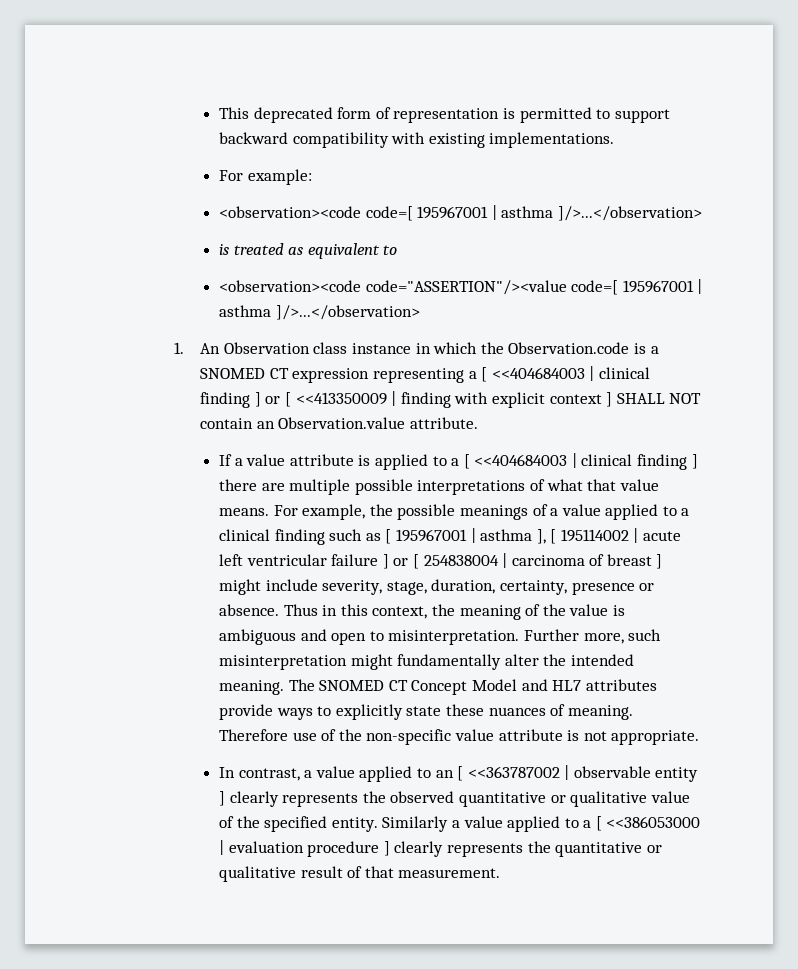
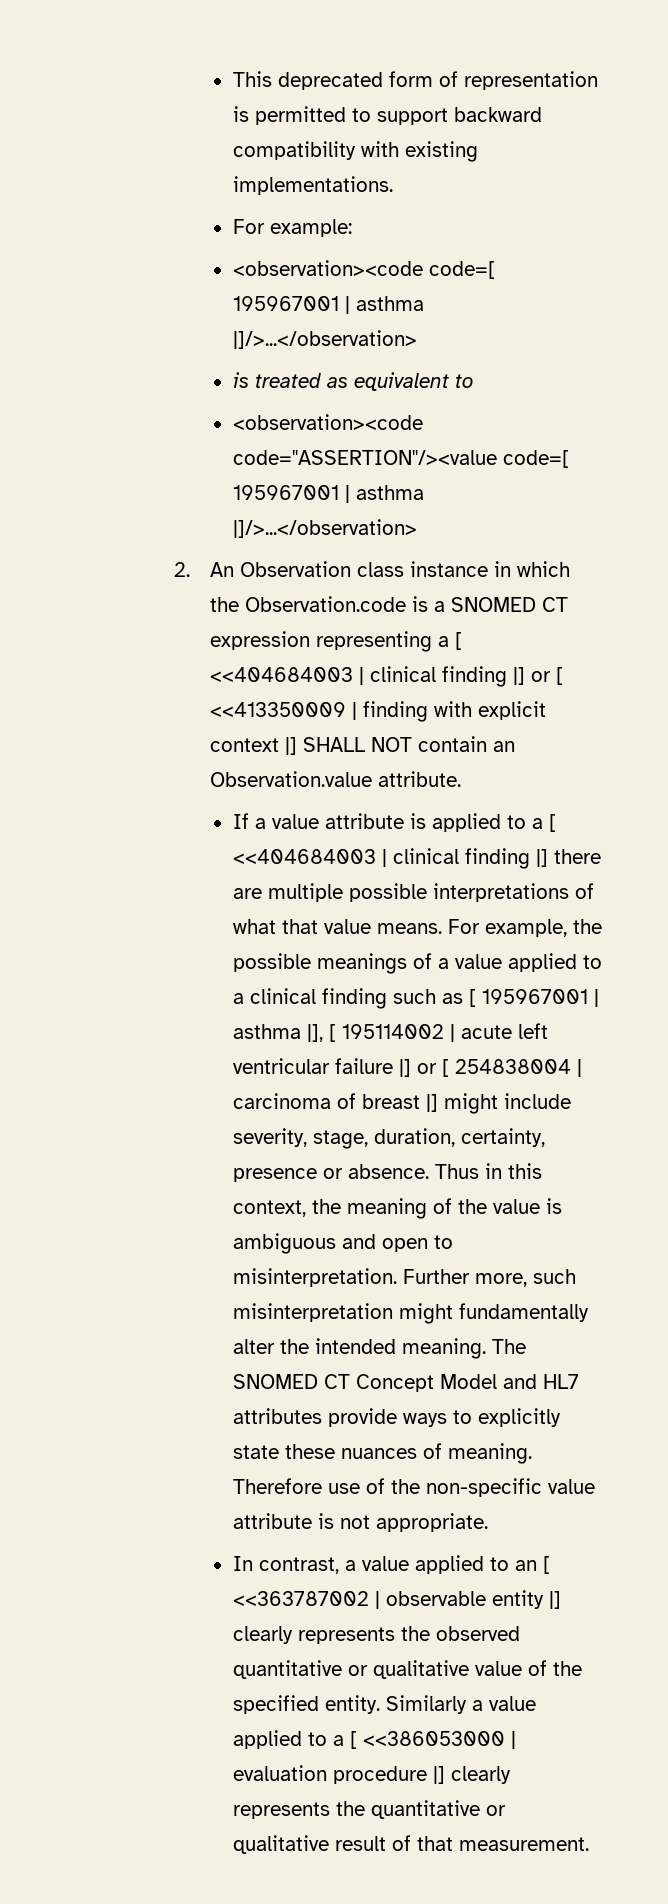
[557,206,702,221] ]/>...</observation> -> [232,330,417,349] |]/>...</observation>
[275,305,420,320] [173,342,184,354] ]/>...</observation> // 1. -> [232,519,417,538] [173,562,190,577] |]/>...</observation> // 2.
[254,392,261,407] ] -> [513,667,526,685] |]
[606,392,613,407] ] -> [285,737,298,755] |]
[691,454,698,469] ] -> [535,849,548,867] |]
[536,529,546,544] ], -> [306,1024,323,1042] |],
[382,554,389,569] ] -> [398,1059,411,1077] |]
[656,554,663,569] ] -> [425,1094,438,1112] |]
[218,791,225,806] ] -> [548,1591,561,1609] |]
[383,841,390,856] ] -> [432,1766,445,1784] |]

